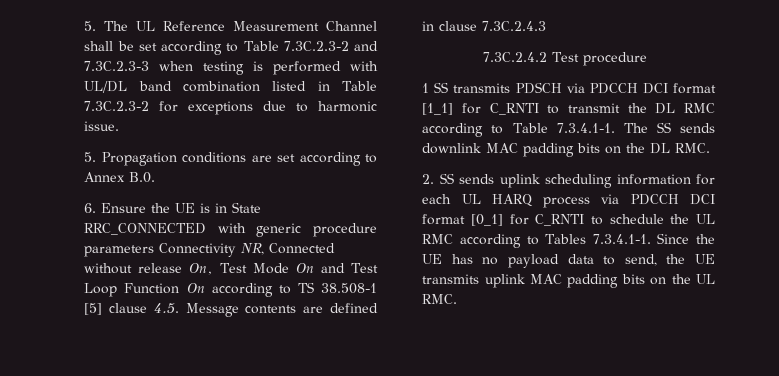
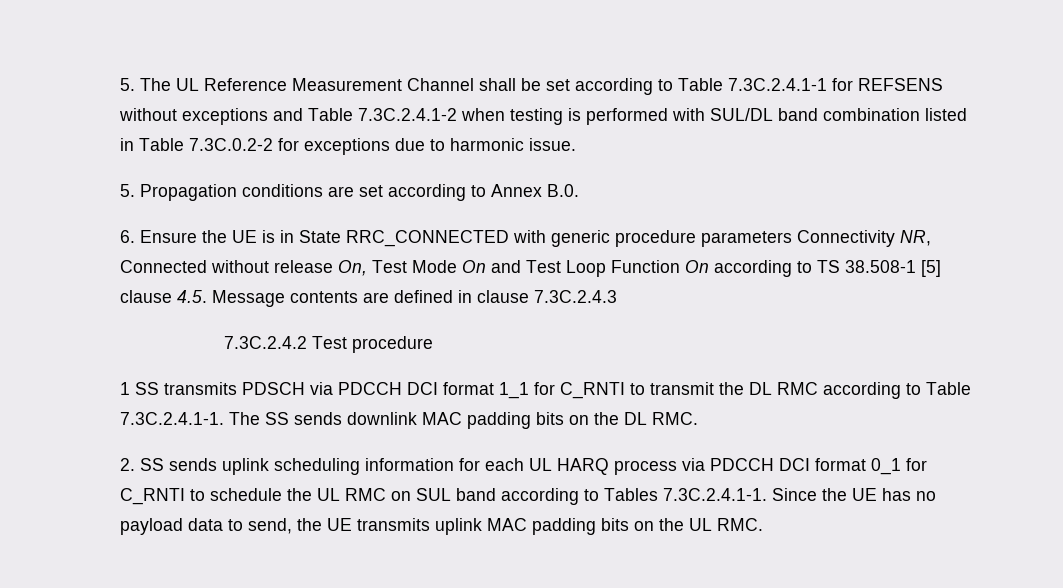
[283,41,378,51] [84,61,150,71] 7.3C.2.3-2 and 7.3C.2.3-3 -> [727,78,943,91] [118,108,457,125] 7.3C.2.4.1-1 for REFSENS without exceptions and Table 7.3C.2.4.1-2
[84,81,128,93] UL/DL -> [709,108,773,121] SUL/DL
[84,101,150,111] 7.3C.2.3-2 -> [188,138,273,151] 7.3C.0.2-2
[422,103,454,115] [1_1] -> [498,382,529,399] 1_1
[556,123,615,133] 7.3.4.1-1. -> [119,412,224,425] 7.3C.2.4.1-1.
[470,214,503,226] [0_1] -> [870,458,901,475] 0_1
(454, 239) none -> [390,488,496,501] on SUL band
[592,234,651,244] 7.3.4.1-1. -> [662,488,767,501] 7.3C.2.4.1-1.

